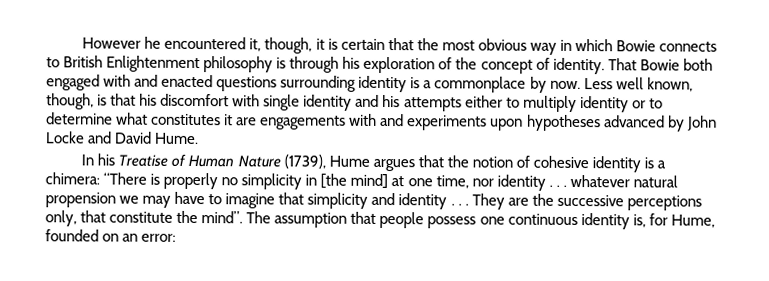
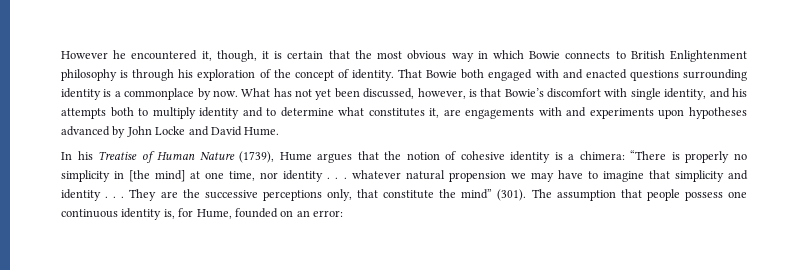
[583,77,693,92] [46,93,94,110] Less well known, though, -> [241,88,466,100] What has not yet been discussed, however,
[139,93,158,106] his -> [504,88,544,97] Bowie’s
[303,94,353,111] identity -> [664,88,707,100] identity,
[464,95,503,108] either -> [110,107,134,117] both
[631,100,646,109] or -> [242,107,263,117] and
[224,114,234,126] it -> [429,108,440,118] it,
[201,211,244,224] mind”. -> [461,189,527,201] mind” (301).

